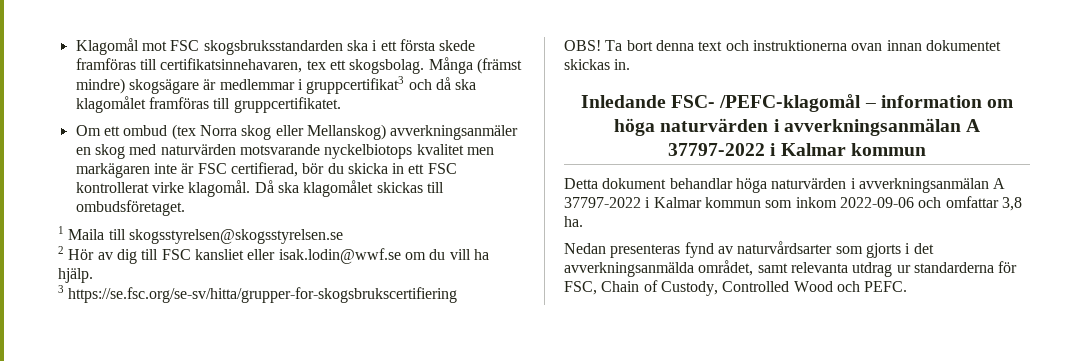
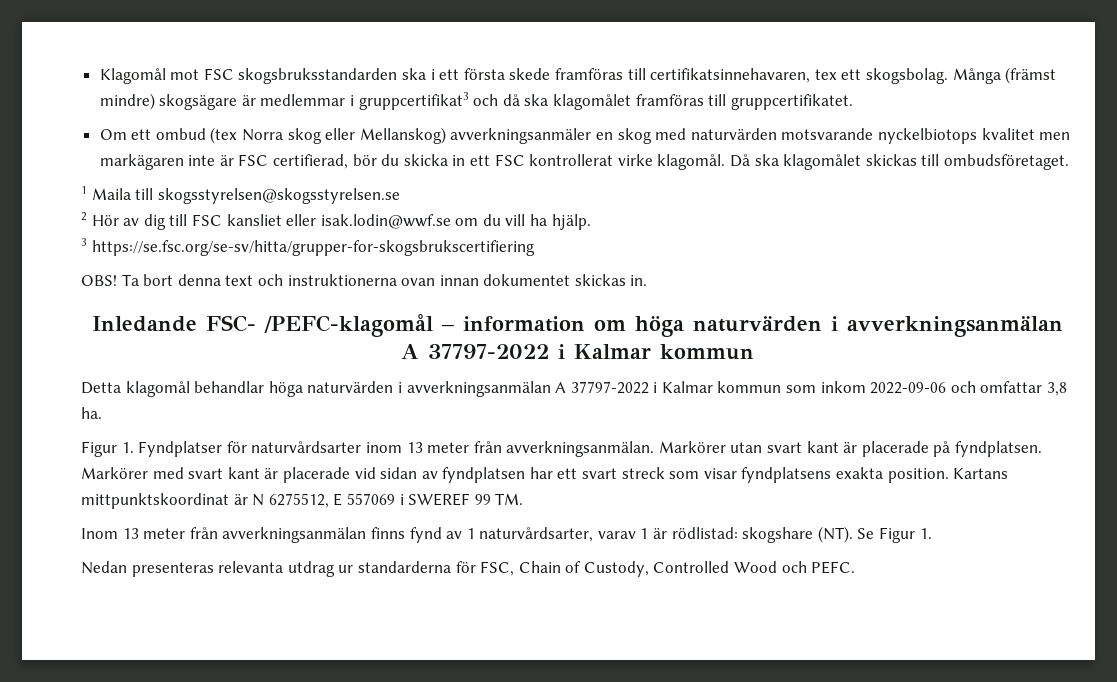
[602,178,667,189] dokument -> [125,381,190,397] klagomål
[564,241,934,258] [564,260,788,277] Nedan presenteras fynd av naturvårdsarter som gjorts i det avverkningsanmälda området, samt -> [81,441,1043,457] [81,467,1009,483] [81,493,524,509] [81,526,932,543] [81,561,214,577] Figur 1. Fyndplatser för naturvårdsarter inom 13 meter från avverkningsanmälan. Markörer utan svart kant är placerade på fyndplatsen. Markörer med svart kant är placerade vid sidan av fyndplatsen har ett svart streck som visar fyndplatsens exakta position. Kartans mittpunktskoordinat är N 6275512, E 557069 i SWEREF 99 TM. // Inom 13 meter från avverkningsanmälan finns fynd av 1 naturvårdsarter, varav 1 är rödlistad: skogshare (NT). Se Figur 1. // Nedan presenteras

